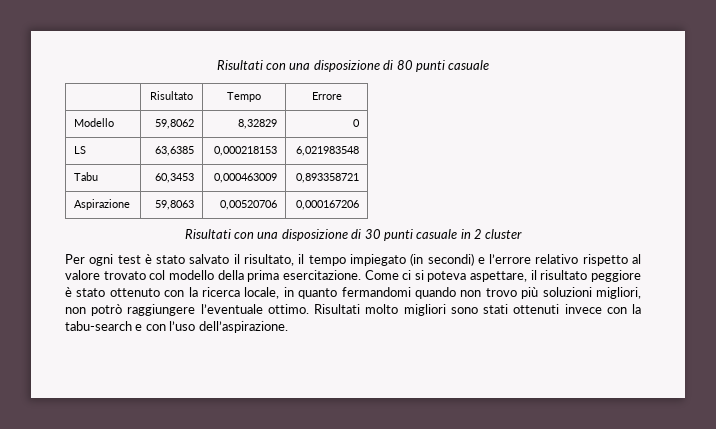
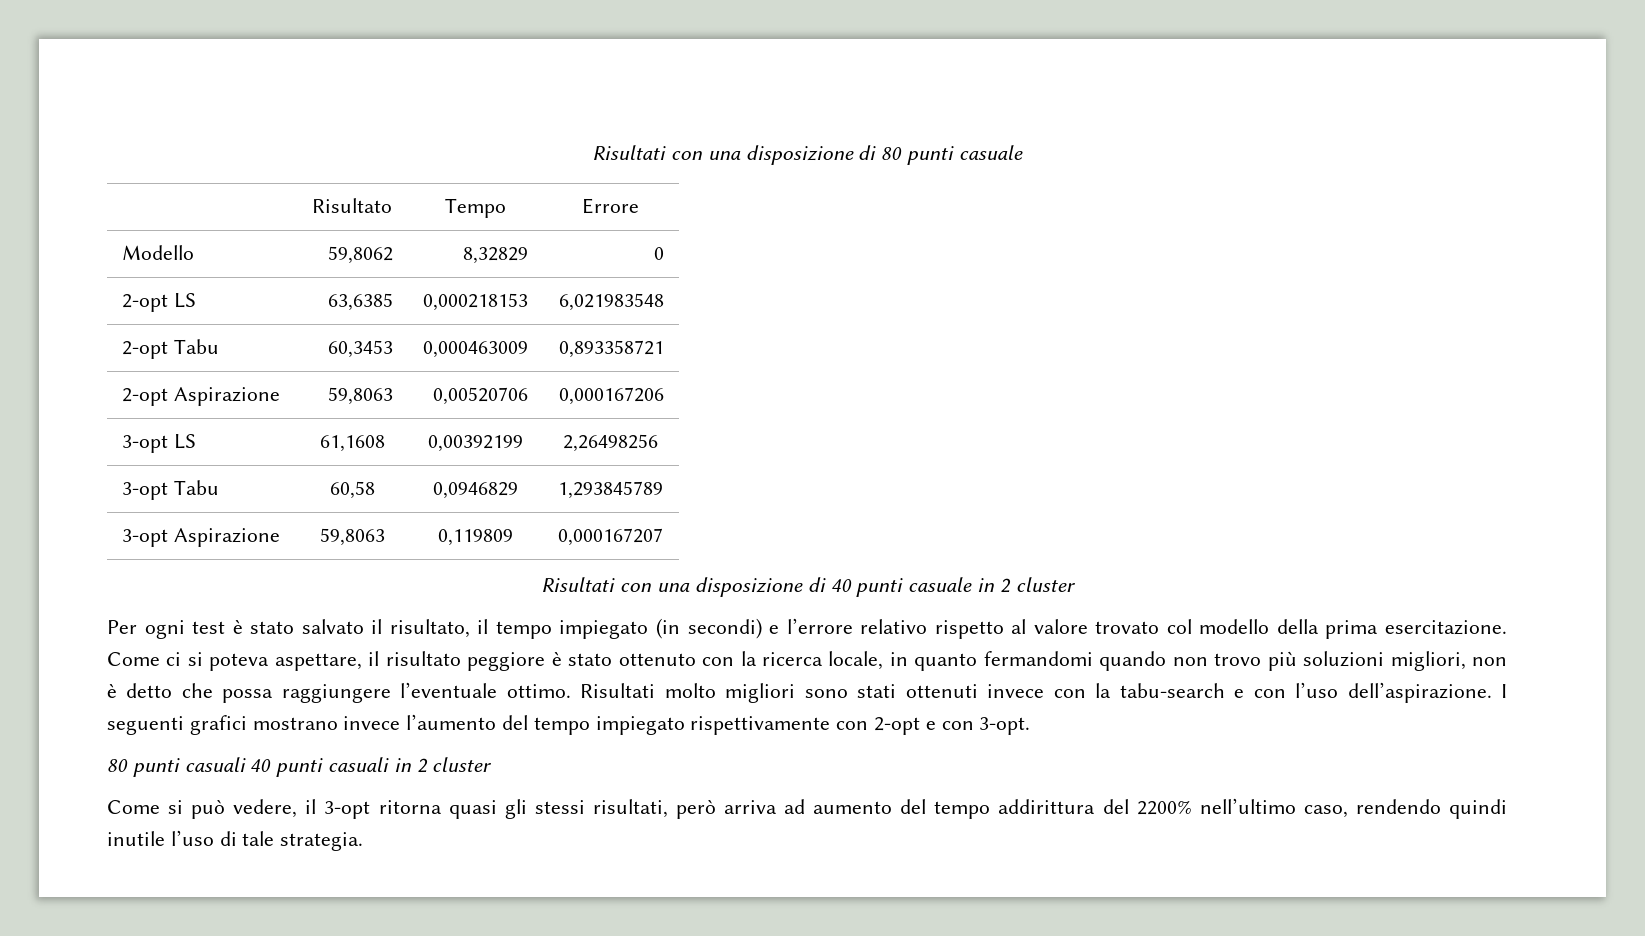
(360, 123) none -> [121,294,168,312] 2-opt
(359, 151) none -> [121,341,168,359] 2-opt
(359, 178) none -> [121,388,168,406] 2-opt
[184,229,381,241] // Risultati con una disposizione di 30 -> [121,434,196,453] [319,435,385,452] [427,435,523,452] [563,434,658,452] [121,480,219,500] [329,481,375,499] [432,482,518,499] [558,481,663,499] [121,528,280,547] [319,528,385,546] [437,529,513,546] [558,528,663,546] [541,577,852,597] // 3-opt LS | 61,1608 | 0,00392199 | 2,26498256 // 3-opt Tabu | 60,58 | 0,0946829 | 1,293845789 // 3-opt Aspirazione | 59,8063 | 0,119809 | 0,000167207 // Risultati con una disposizione di 40
[91,304,123,316] potrò -> [107,683,274,703] è detto che possa
(288, 327) none -> [1500,684,1507,698] [107,714,1031,735] [107,757,493,777] [107,798,1508,819] [107,830,364,851] I seguenti grafici mostrano invece l’aumento del tempo impiegato rispettivamente con 2-opt e con 3-opt. // 80 punti casuali 40 punti casuali in 2 cluster // Come si può vedere, il 3-opt ritorna quasi gli stessi risultati, però arriva ad aumento del tempo addirittura del 2200% nell’ultimo caso, rendendo quindi inutile l’uso di tale strategia.

